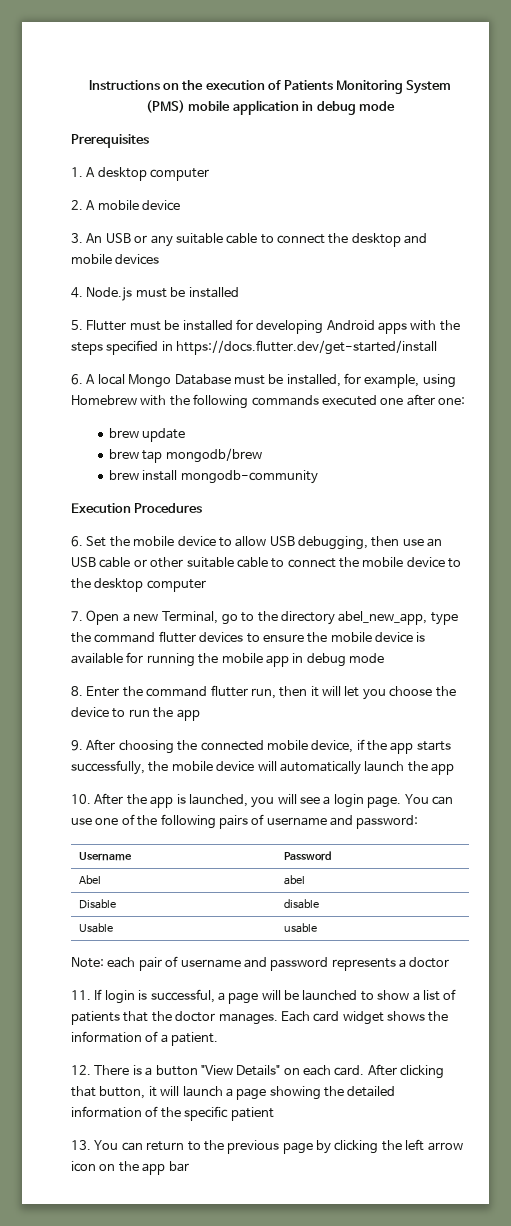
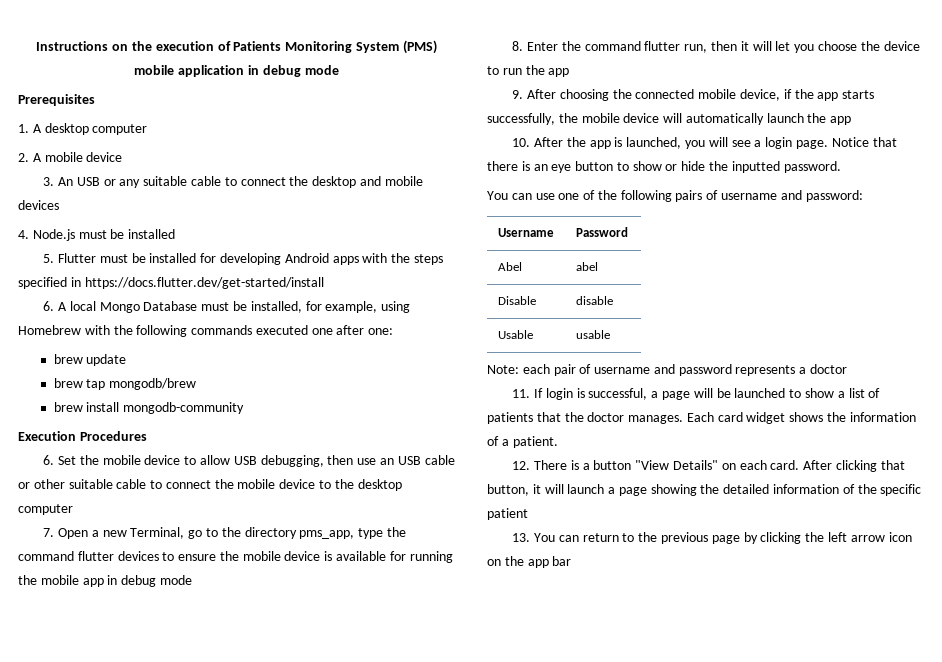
[338,611,428,625] abel_new_app, -> [299,530,355,539] pms_app,
(402, 802) none -> [831,137,897,147] [487,161,841,173] Notice that there is an eye button to show or hide the inputted password. //

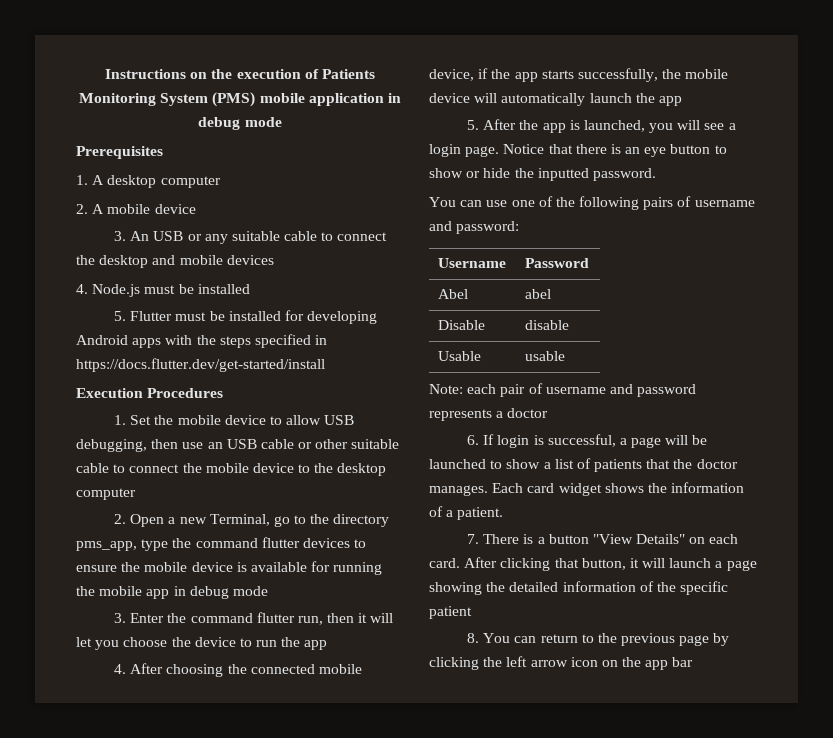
[43,301,411,313] [18,325,394,337] [53,354,127,366] [53,378,197,390] [53,402,245,414] // 6. A local Mongo Database must be installed, for example, using Homebrew with the following commands executed one after one: // brew update // brew tap mongodb/brew // brew install mongodb-community -> (325, 365) none
[43,455,55,465] 6. -> [113,415,126,425] 1.
[43,528,55,537] 7. -> [113,514,126,524] 2.
[512,41,524,51] 8. -> [113,613,126,623] 3.
[512,90,524,99] 9. -> [113,664,126,674] 4.
[512,138,531,147] 10. -> [466,120,479,130] 5.
[512,389,531,398] 11. -> [466,435,479,445] 6.
[512,461,531,470] 12. -> [466,534,479,544] 7.
[512,533,531,542] 13. -> [466,633,479,643] 8.

